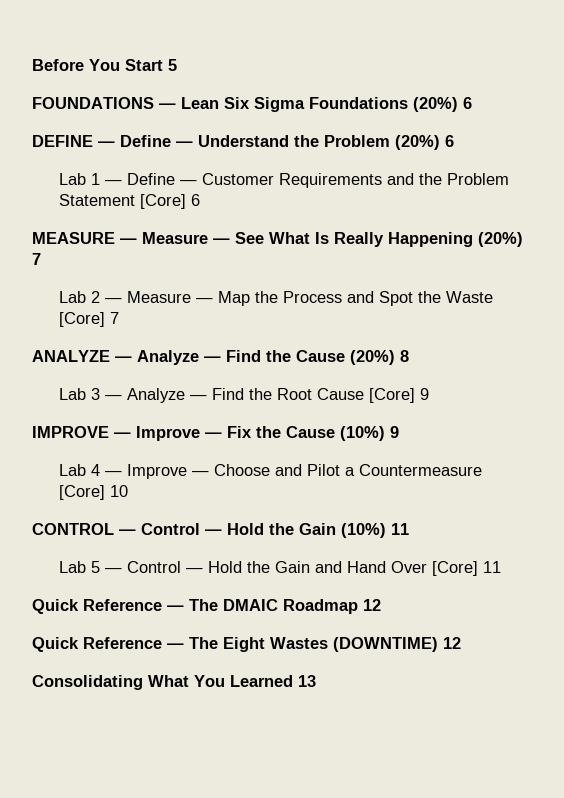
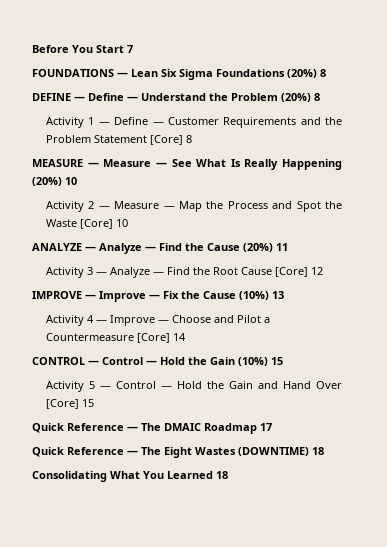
[168,59,177,71] 5 -> [127,45,133,53] 7
[463,97,472,109] 6 -> [320,69,326,77] 8
[445,135,454,147] [59,173,87,185] 6 // Lab -> [314,93,320,101] [46,117,85,128] 8 // Activity
[191,194,201,206] 6 -> [186,135,193,143] 8
[32,253,41,265] [59,291,87,303] 7 // Lab -> [65,177,77,185] [46,201,85,212] 10 // Activity
[110,312,120,324] 7 -> [116,219,129,227] 10
[400,350,409,362] [59,388,87,400] 8 // Lab -> [276,243,288,251] [46,267,85,278] 11 // Activity
[420,388,430,400] 9 -> [311,267,324,275] 12
[390,426,399,438] [59,464,87,476] 9 // Lab -> [272,291,284,299] [46,315,85,326] 13 // Activity
[110,485,129,497] 10 -> [173,333,187,341] 14
[391,523,409,535] [59,561,87,573] 11 // Lab -> [271,357,283,365] [46,381,85,392] 15 // Activity
[483,561,502,573] 11 -> [82,399,95,407] 15
[363,599,381,611] 12 -> [260,423,272,431] 17
[443,637,461,649] 12 -> [312,447,324,455] 18
[298,675,316,687] 13 -> [216,471,228,479] 18

